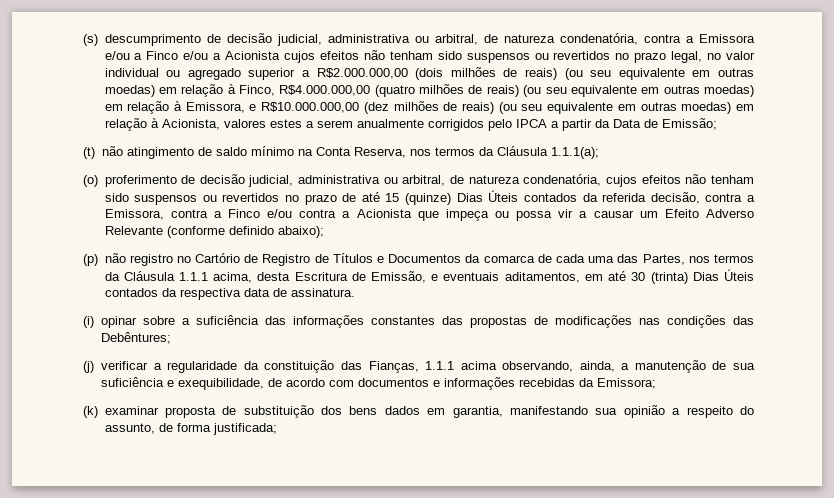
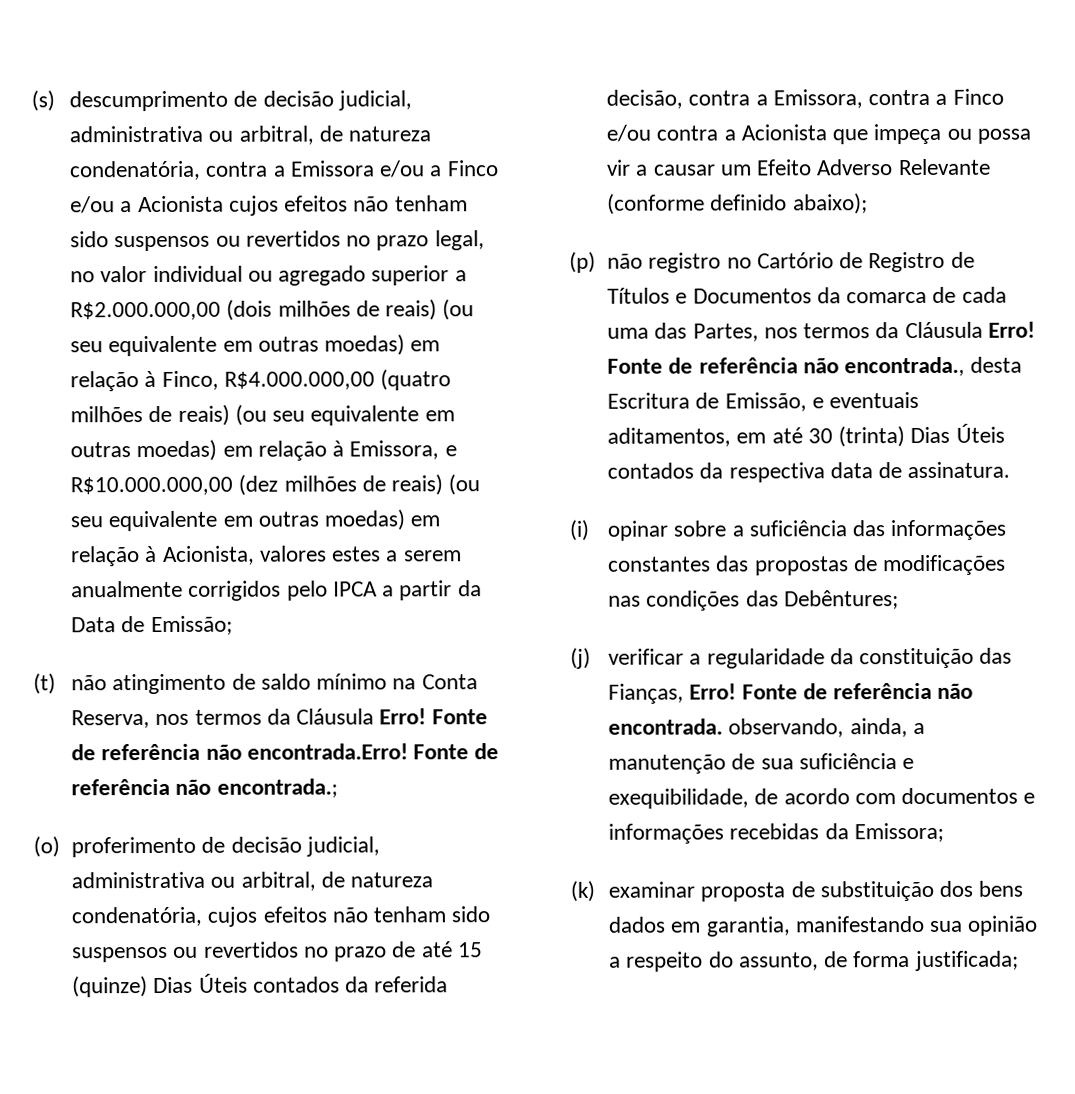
[550,147,599,159] 1.1.1(a); -> [379,708,488,725] [71,743,500,761] [71,778,338,798] Erro! Fonte de referência não encontrada.Erro! Fonte de referência não encontrada.;
[178,272,253,283] 1.1.1 acima, -> [987,321,1035,338] [607,356,966,377] Erro! Fonte de referência não encontrada.,
[425,361,497,370] 1.1.1 acima -> [689,682,974,700] [608,718,724,735] Erro! Fonte de referência não encontrada.

